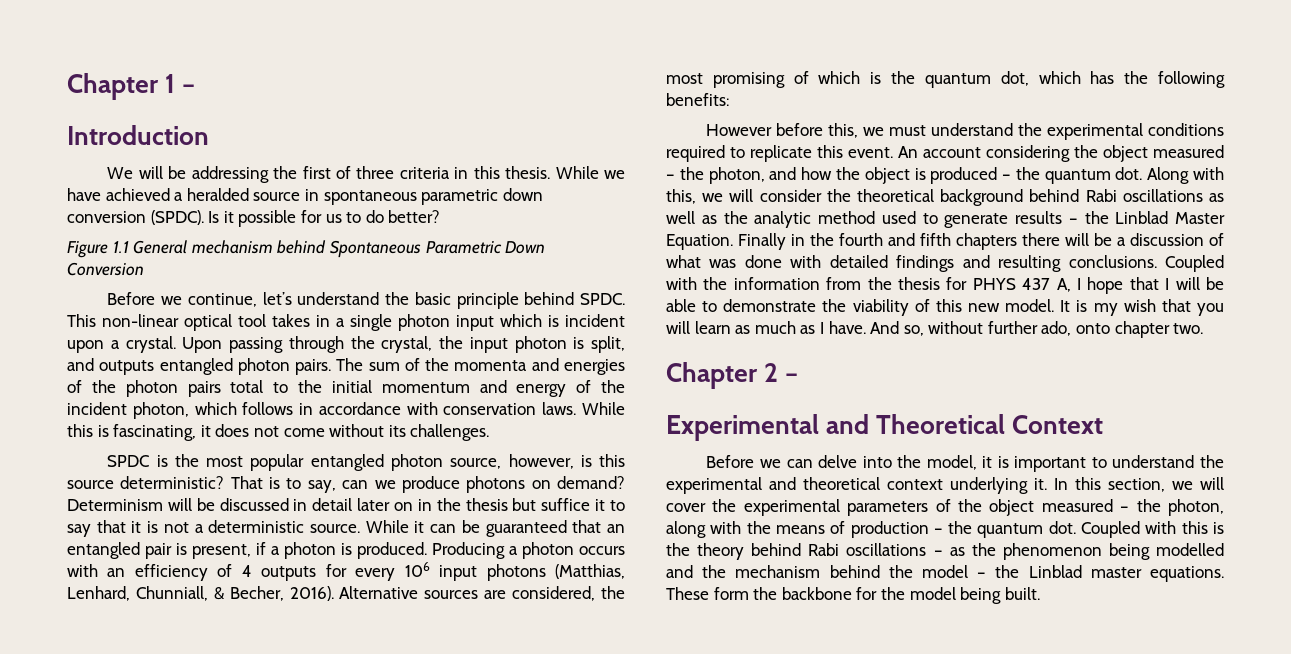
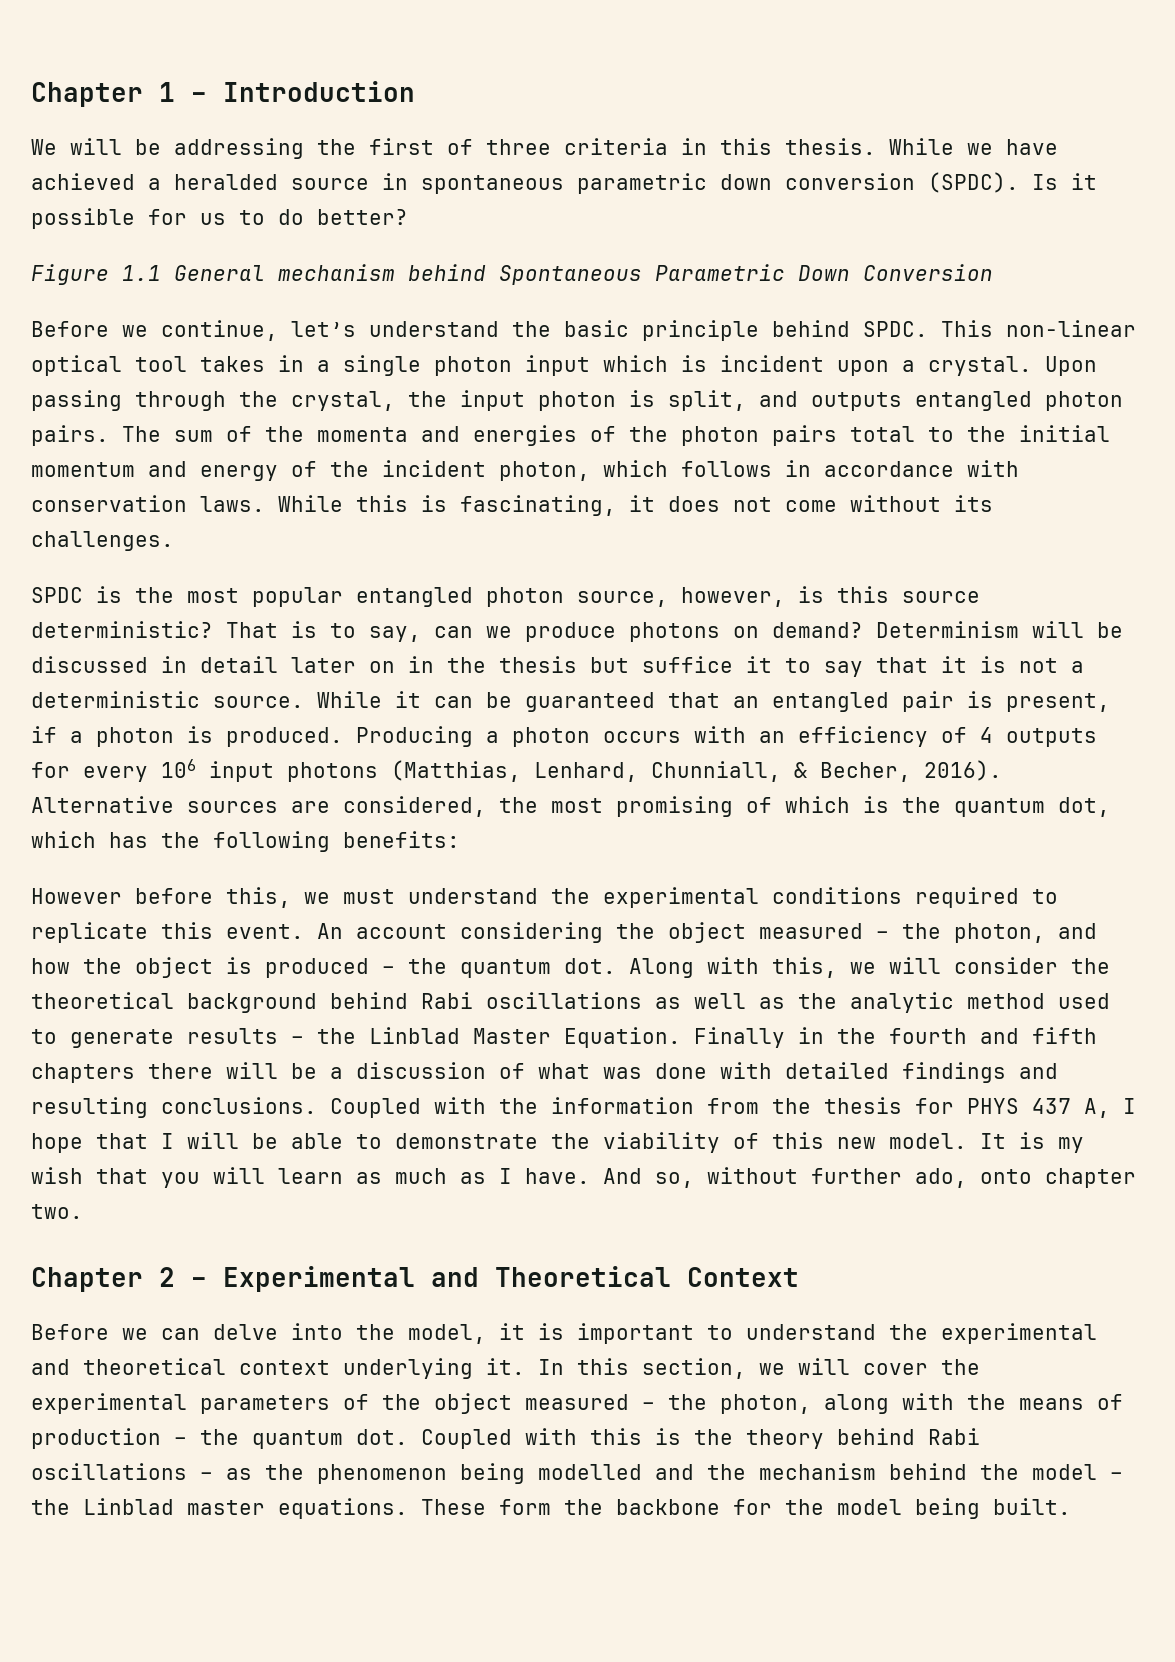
(196, 88) // -> (207, 97) none
(799, 377) // -> (207, 1282) none

